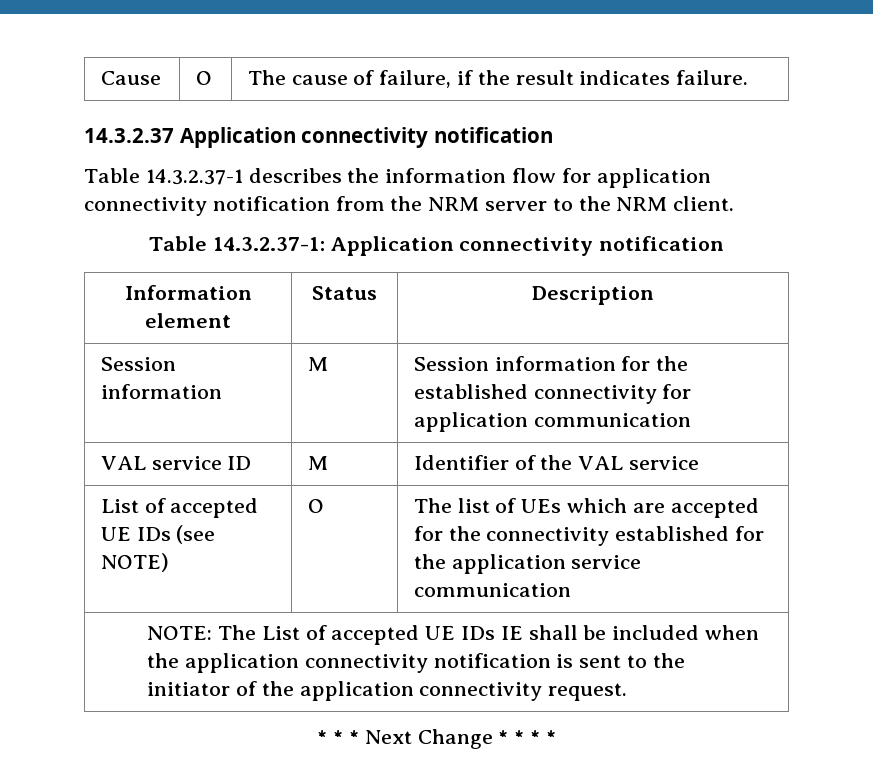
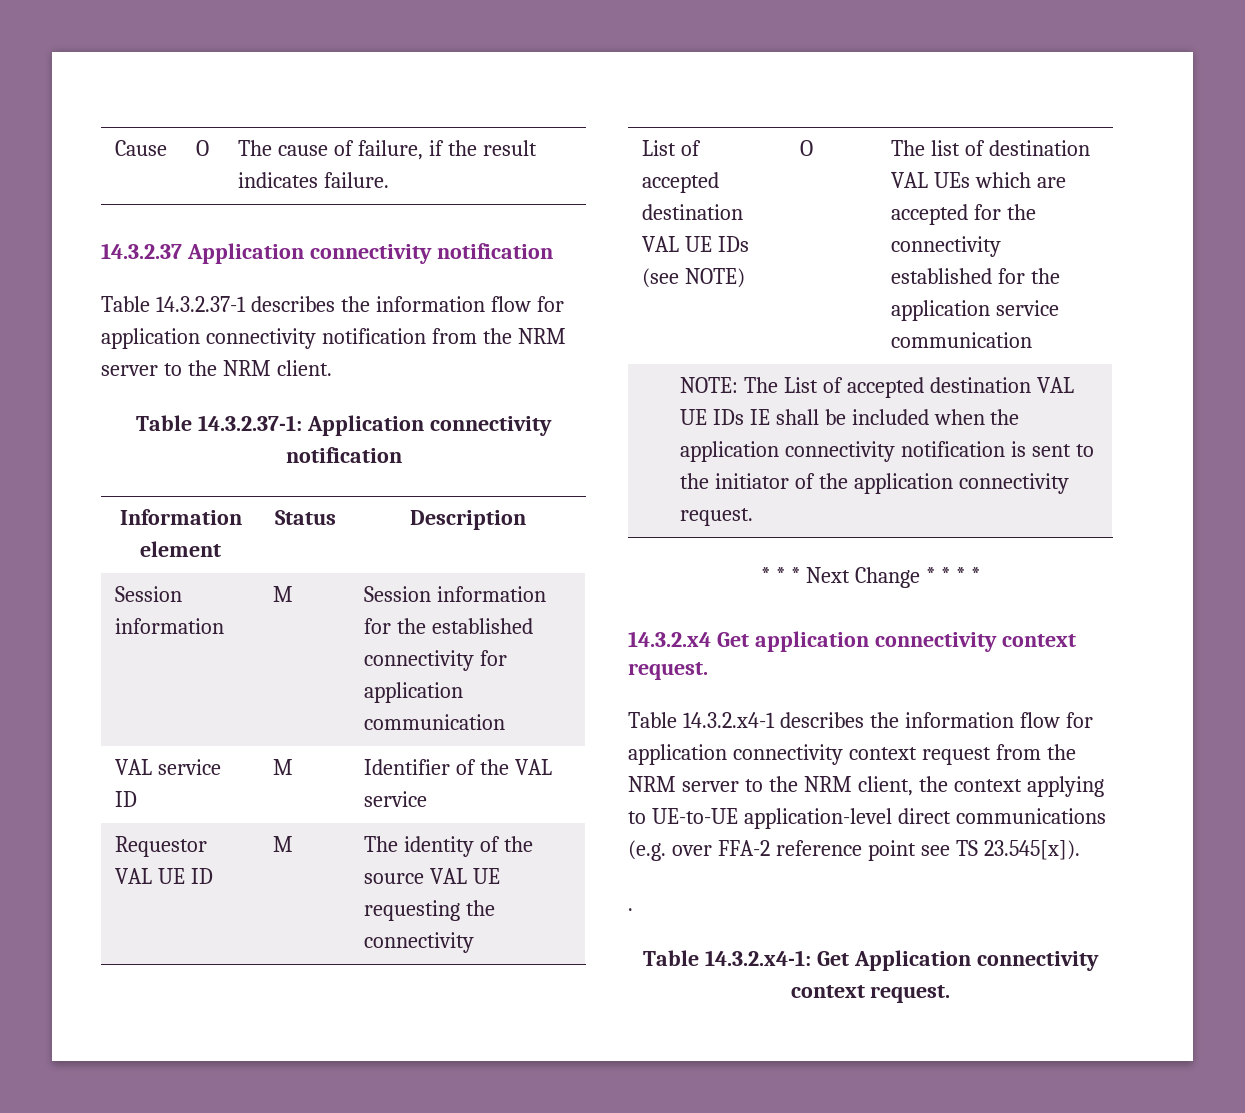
[100,498,259,518] // List of accepted -> [115,836,208,857] [115,868,214,884] [273,836,294,852] [364,836,534,857] [364,868,501,884] [364,900,496,921] [364,932,475,953] [642,140,702,156] [642,172,720,193] [642,204,744,220] [642,236,680,252] // Requestor VAL UE ID | M | The identity of the source VAL UE requesting the connectivity // List of accepted destination VAL
(517, 505) none -> [989,140,1091,156] [891,172,929,188] destination VAL
(420, 635) none -> [929,377,1074,393] destination VAL
(556, 737) none -> [628,631,1076,652] [628,662,708,680] [628,712,1093,728] [628,744,1076,765] [628,776,1104,797] [628,808,1106,829] [628,840,1080,861] [628,908,633,911] [643,950,1099,971] [790,985,951,1003] // 14.3.2.x4 Get application connectivity context request. // Table 14.3.2.x4-1 describes the information flow for application connectivity context request from the NRM server to the NRM client, the context applying to UE-to-UE application-level direct communications (e.g. over FFA-2 reference point see TS 23.545[x]). // . // Table 14.3.2.x4-1: Get Application connectivity context request.

